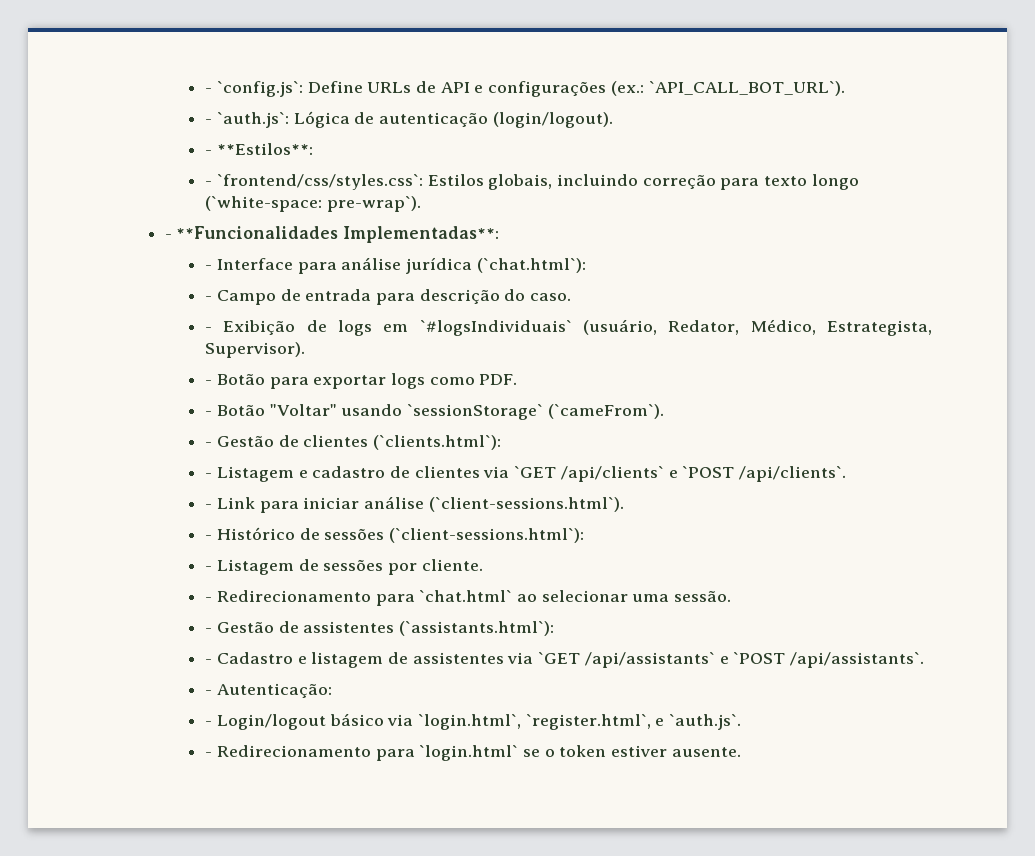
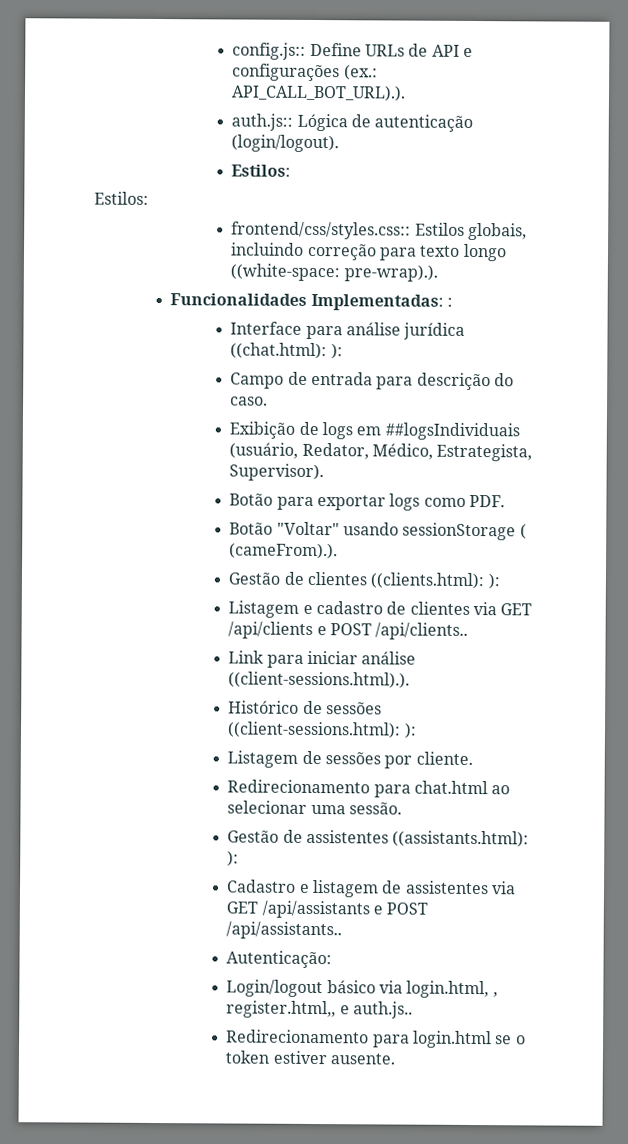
[205,81,303,97] - `config.js`: -> [232,42,307,60] config.js::
[648,81,845,96] [205,112,289,128] `API_CALL_BOT_URL`). // - `auth.js`: -> [231,84,407,102] [231,113,294,131] API_CALL_BOT_URL).). // auth.js::
[205,143,313,155] [205,174,423,190] - **Estilos**: // - `frontend/css/styles.css`: -> [231,164,292,177] [94,191,149,205] [231,221,412,240] Estilos: // Estilos: // frontend/css/styles.css::
[205,196,421,212] [164,226,500,243] [205,265,213,270] (`white-space: pre-wrap`). // - **Funcionalidades Implementadas**: // - -> [230,263,438,282] [170,293,454,311] ((white-space: pre-wrap).). // Funcionalidades Implementadas: : //
[476,258,586,273] [205,296,213,301] (`chat.html`): // - -> [230,342,343,360] ((chat.html): ): //
[205,327,213,332] - -> (269, 401) none
[419,320,572,336] `#logsIndividuais` -> [384,422,520,441] ##logsIndividuais
[205,380,213,385] - -> (325, 472) none
[205,411,213,416] - -> (505, 501) none
[406,404,664,420] [205,442,213,447] `sessionStorage` (`cameFrom`). // - -> [402,522,527,541] [229,542,339,560] sessionStorage ( (cameFrom).). //
[372,435,501,450] [205,473,213,478] (`clients.html`): // - -> [370,572,500,590] ((clients.html): ): //
[514,466,847,482] [205,504,213,509] `GET /api/clients` e `POST /api/clients`. // - -> [500,603,533,616] [228,621,469,640] GET /api/clients e POST /api/clients.. //
[428,497,624,512] [205,535,213,540] (`client-sessions.html`). // - -> [228,671,411,689] ((client-sessions.html).). //
[388,528,584,543] [205,566,213,571] (`client-sessions.html`): // - -> [227,721,417,739] ((client-sessions.html): ): //
[205,590,513,606] - Redirecionamento para `chat.html` -> [227,779,488,798] Redirecionamento para chat.html
[205,628,213,633] - -> (402, 808) none
[398,621,554,636] [205,659,213,664] (`assistants.html`): // - -> [392,830,530,848] [227,850,240,867] ((assistants.html): ): //
[538,652,925,668] [205,690,213,695] `GET /api/assistants` e `POST /api/assistants`. // - -> [226,900,429,919] [226,921,343,940] GET /api/assistants e POST /api/assistants.. //
[205,721,213,726] - -> (333, 959) none
[417,714,742,730] [205,745,519,761] `login.html`, `register.html`, e `auth.js`. // - Redirecionamento para `login.html` -> [406,980,498,999] [226,1000,413,1019] [226,1029,492,1049] login.html, , register.html,, e auth.js.. // Redirecionamento para login.html

